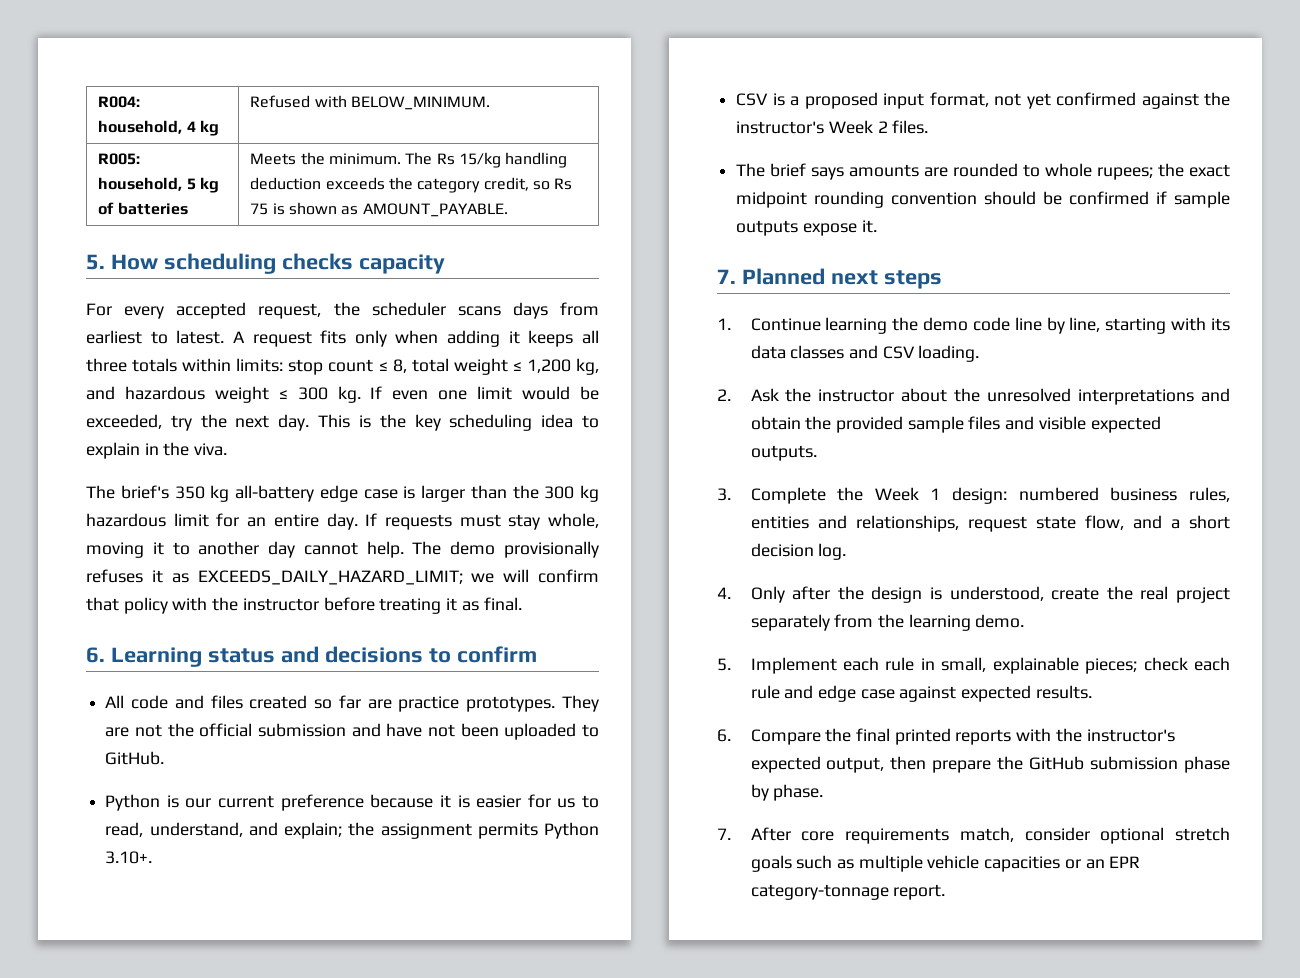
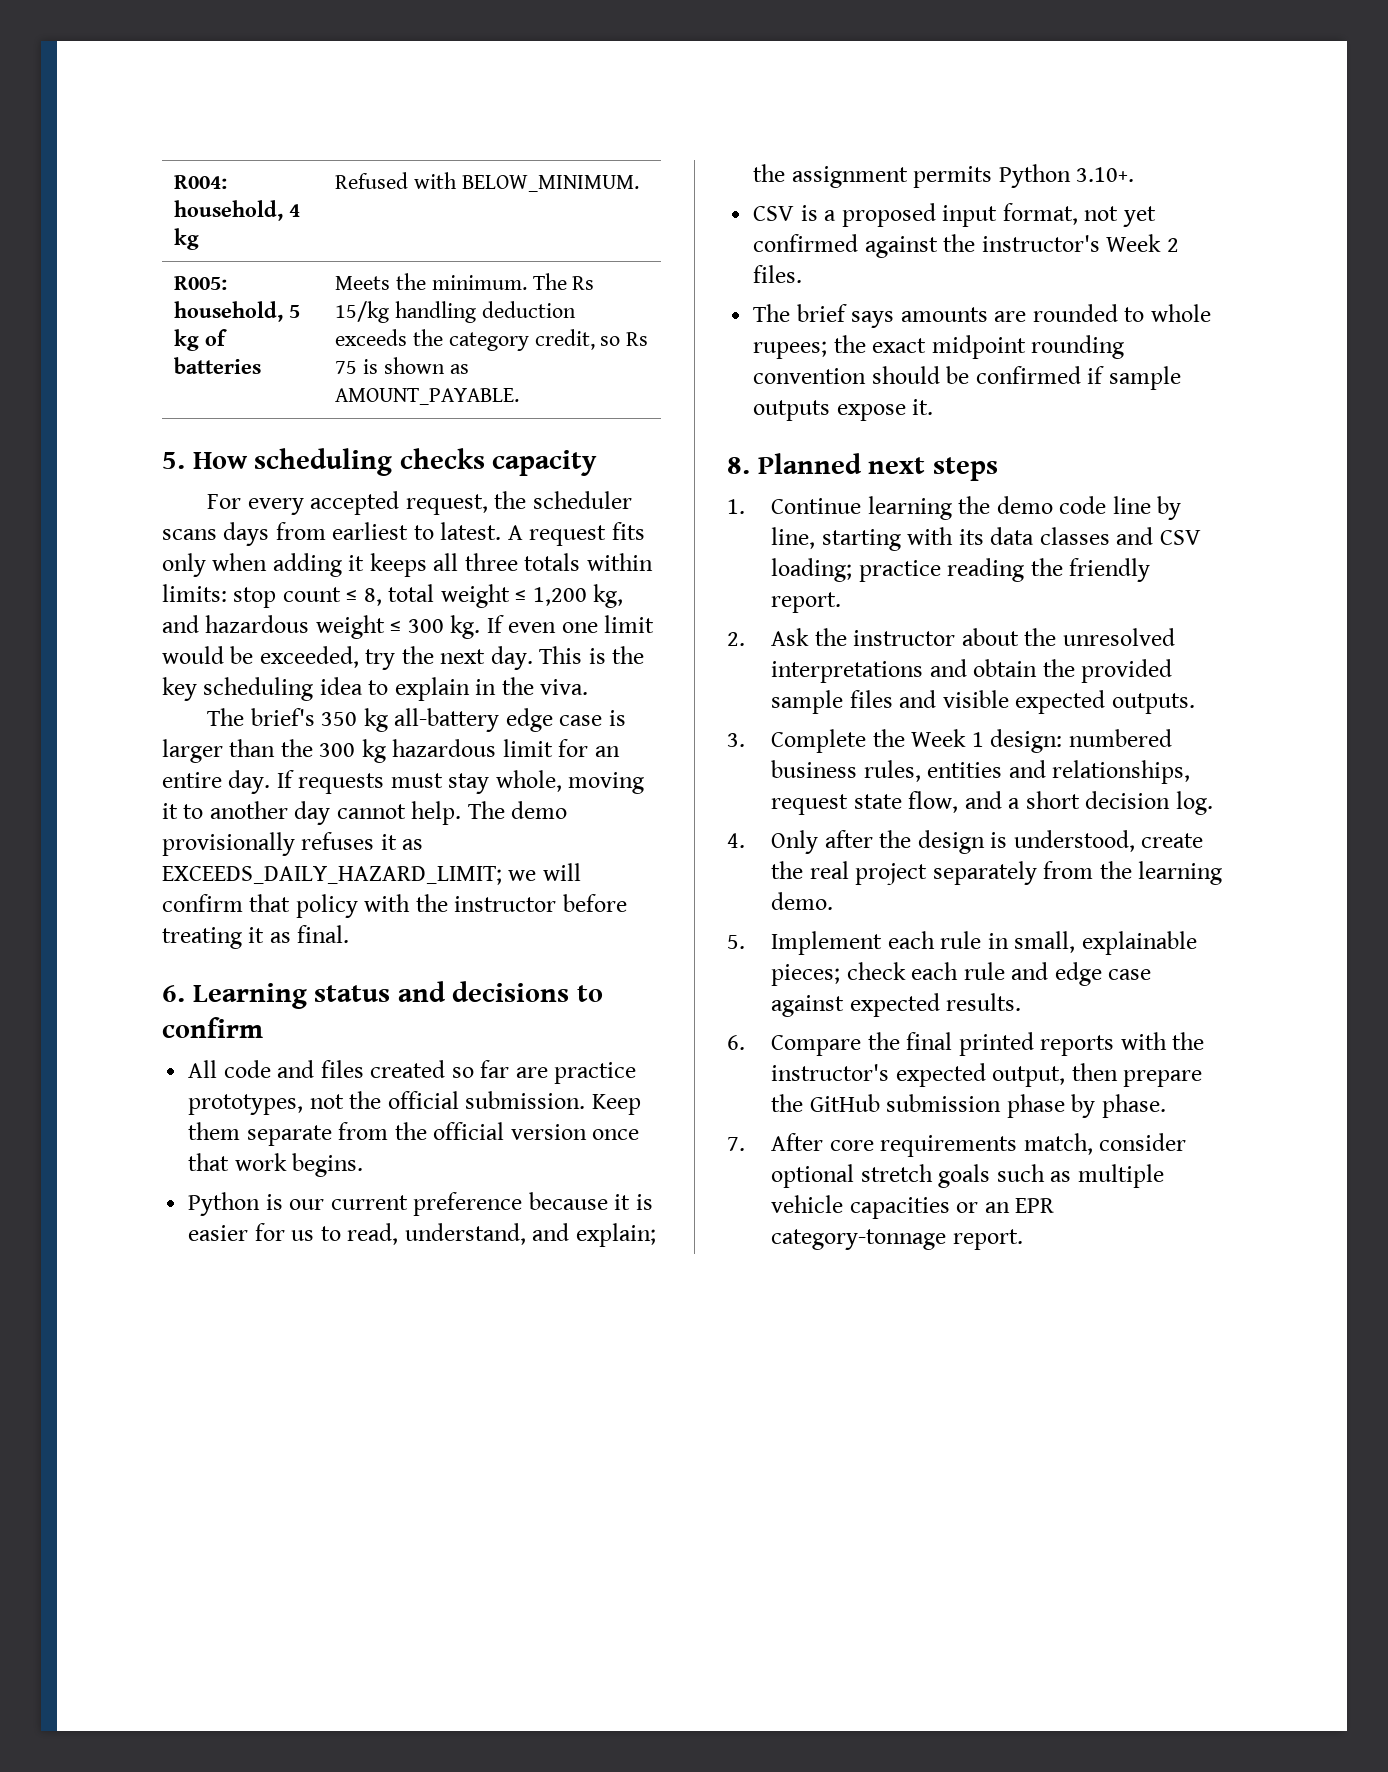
[466,695,599,712] [105,723,599,740] [105,751,165,765] prototypes. They are not the official submission and have not been uploaded to GitHub. -> [188,1091,641,1115] [188,1122,640,1146] [188,1153,364,1177] prototypes, not the official submission. Keep them separate from the official version once that work begins.
[717,269,736,284] 7. -> [727,457,750,474] 8.
[918,345,980,362] loading. -> [771,558,1151,582] [771,592,842,613] loading; practice reading the friendly report.

